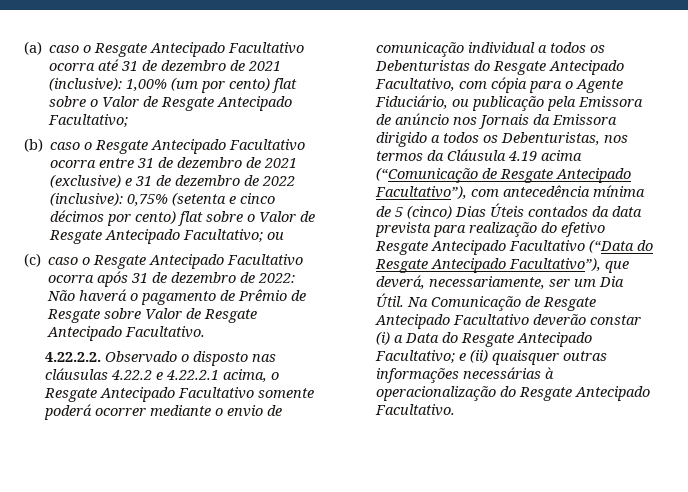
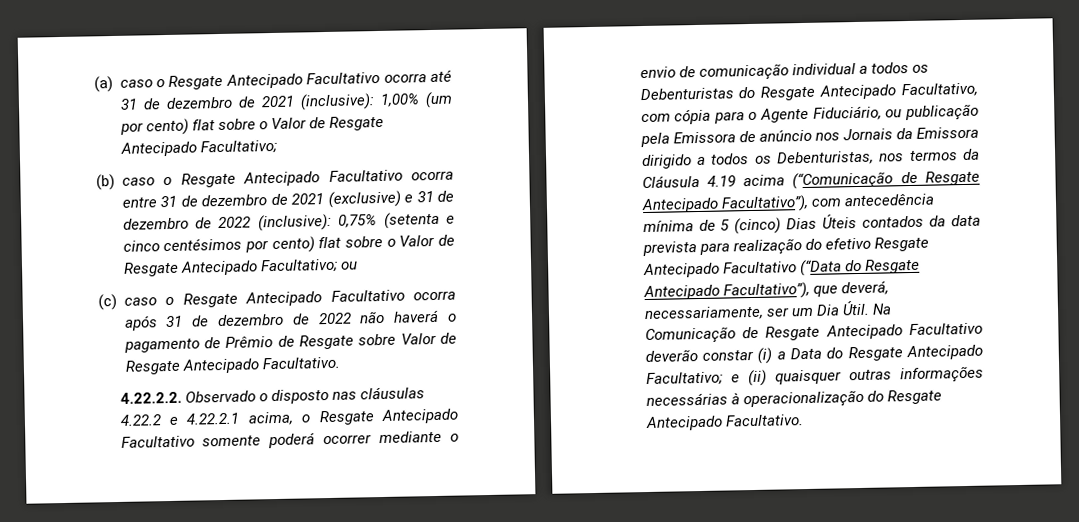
[50,210,105,222] décimos -> [163,237,243,252] centésimos
[258,273,296,283] [47,290,76,301] 2022: Não -> [317,311,386,325] 2022 não

